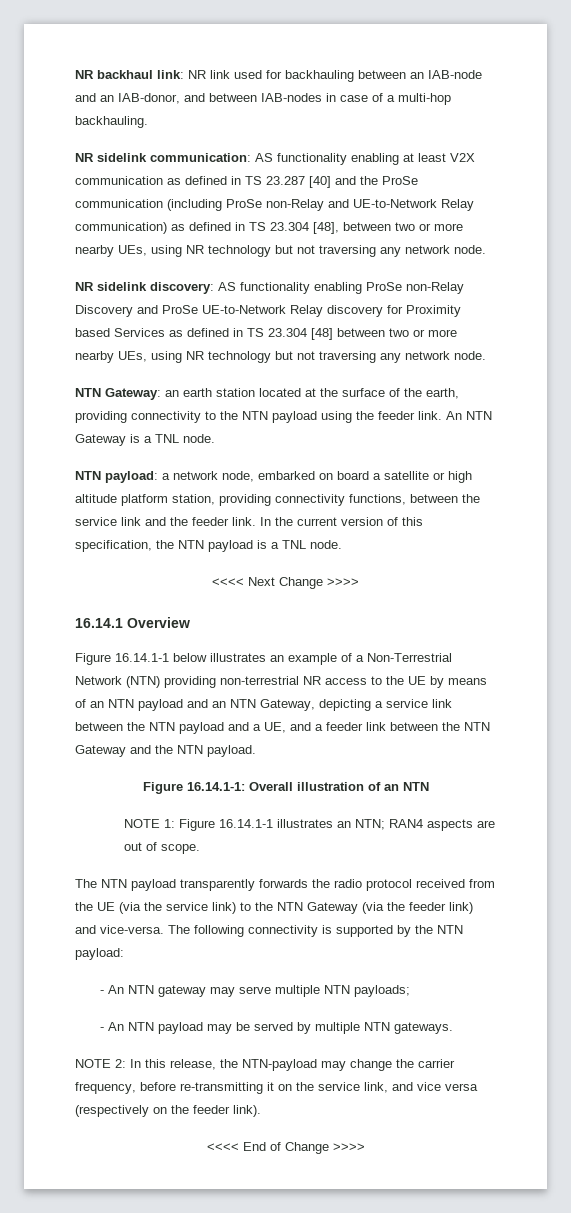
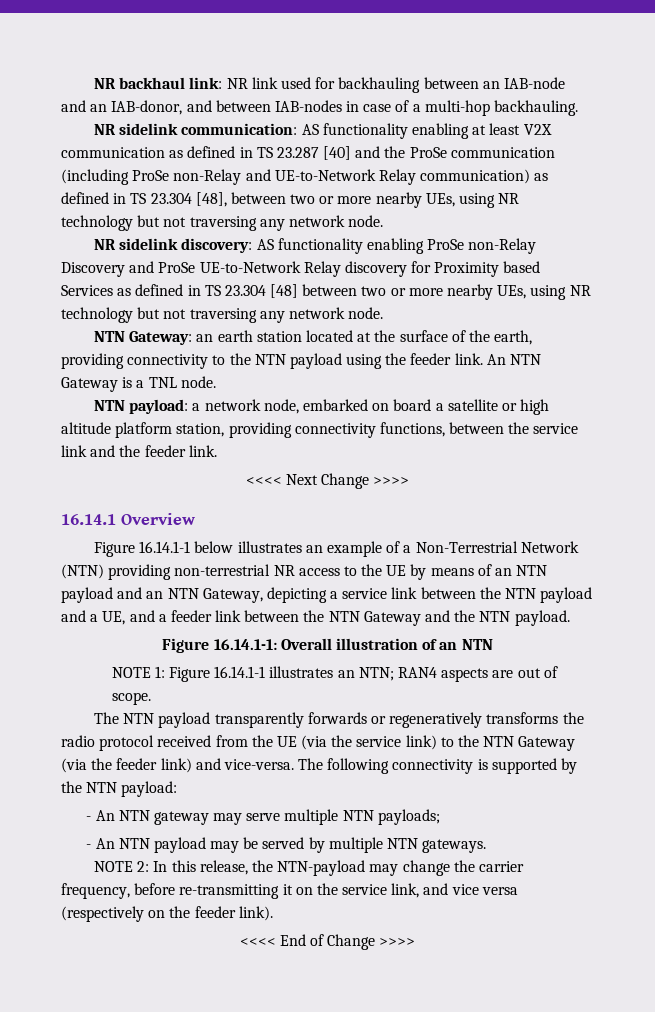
[260,517,423,526] [75,540,342,552] In the current version of this specification, the NTN payload is a TNL node. -> (217, 451) none
(308, 883) none -> [370,712,559,728] or regeneratively transforms

